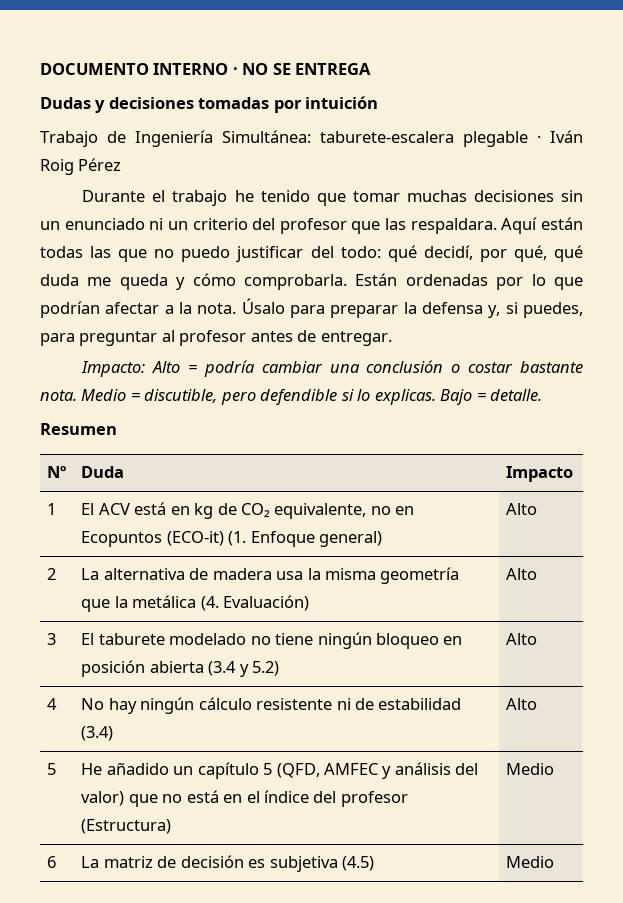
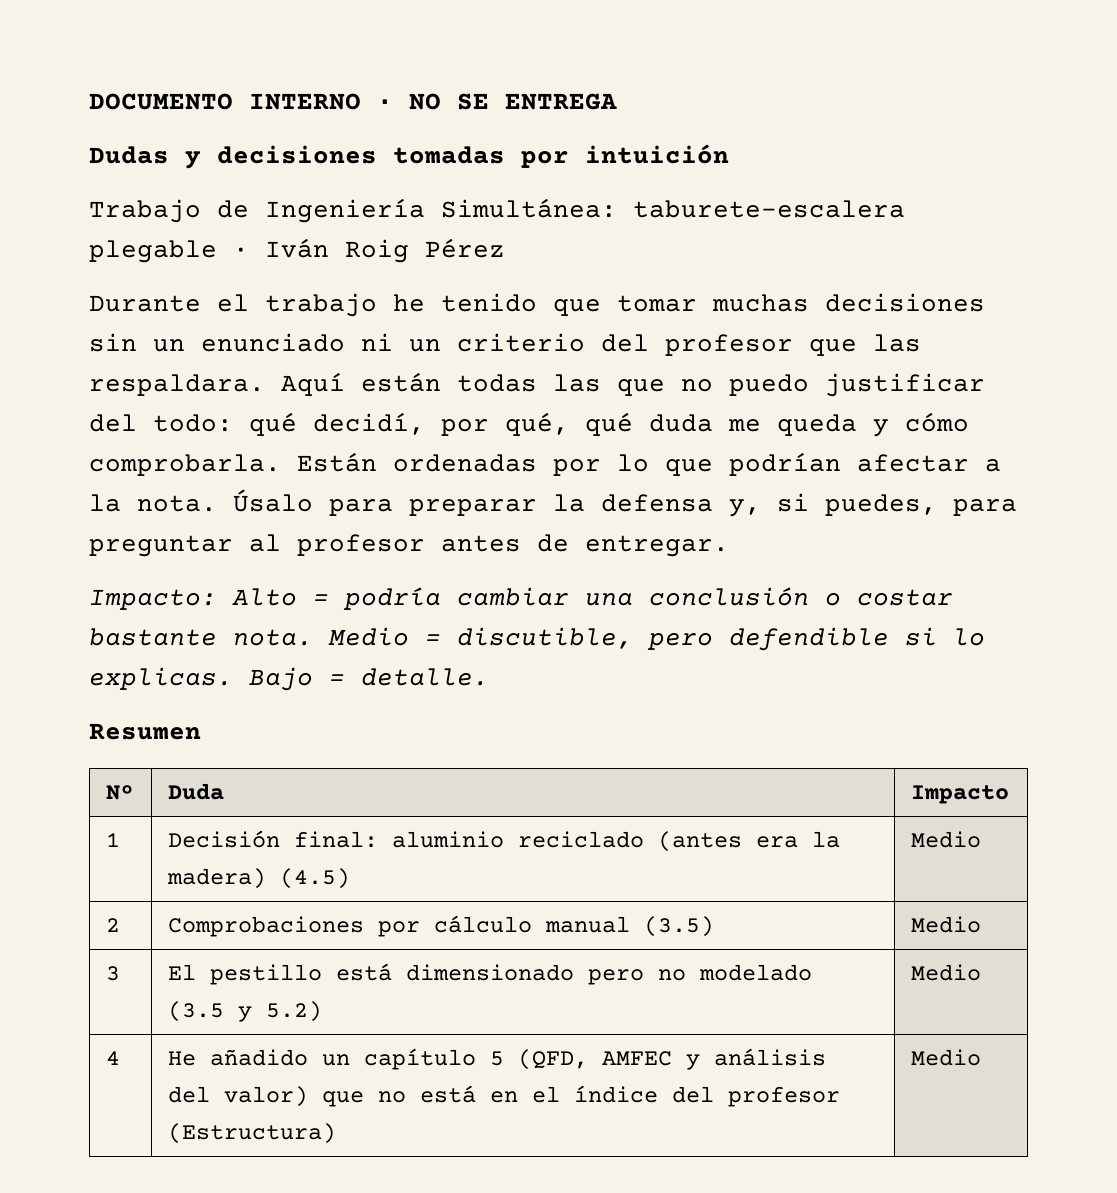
[81,502,415,519] [81,531,383,547] [506,503,538,515] [47,568,57,580] [81,567,460,584] [81,595,310,612] [506,568,538,580] [47,633,57,645] [81,632,463,649] [81,660,237,677] El ACV está en kg de CO₂ equivalente, no en Ecopuntos (ECO-it) (1. Enfoque general) | Alto // 2 | La alternativa de madera usa la misma geometría que la metálica (4. Evaluación) | Alto // 3 | El taburete modelado no tiene ningún bloqueo en posición abierta (3.4 -> [167,830,840,852] [166,868,350,889] [910,831,981,848] [105,918,120,932] [167,915,714,937] [910,916,981,933] [105,966,120,981] [167,963,812,985] [167,1001,224,1022] Decisión final: aluminio reciclado (antes era la madera) (4.5) | Medio // 2 | Comprobaciones por cálculo manual (3.5) | Medio // 3 | El pestillo está dimensionado pero no modelado (3.5
[506,633,538,645] Alto -> [910,964,981,981] Medio
[81,697,462,714] [81,726,114,741] [506,698,538,710] [47,763,57,775] | No hay ningún cálculo resistente ni de estabilidad (3.4) | Alto // 5 -> (120, 1058) none
[47,856,57,868] [81,855,375,872] [506,856,555,868] // 6 | La matriz de decisión es subjetiva (4.5) | Medio -> (981, 1057) none

